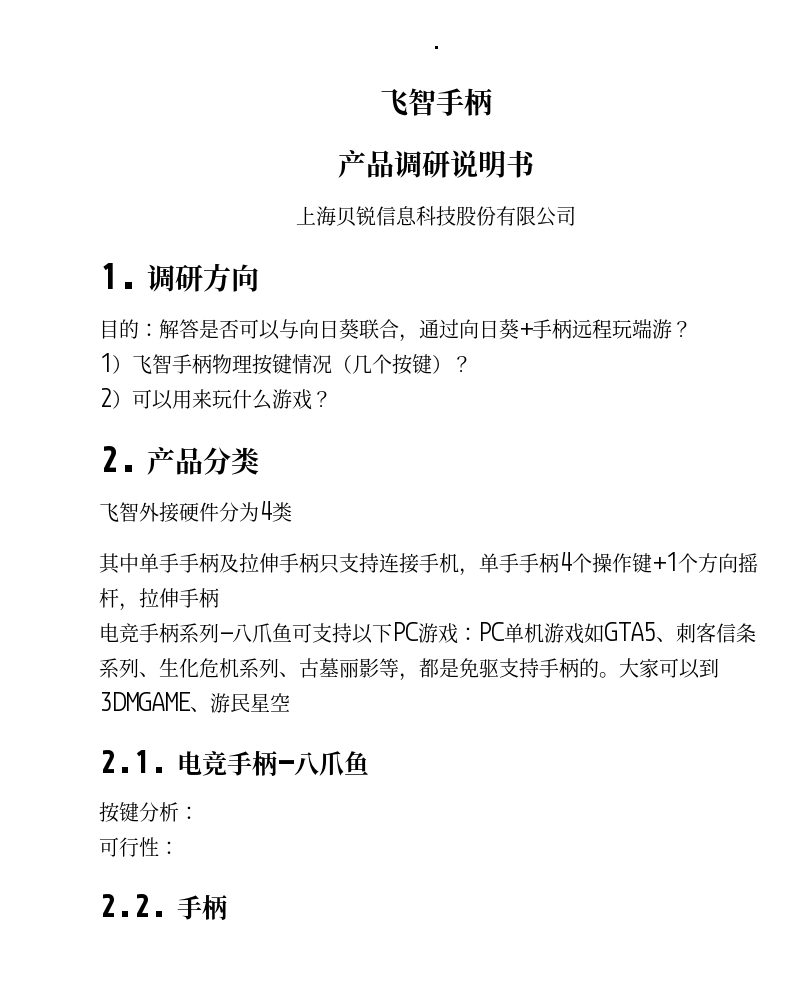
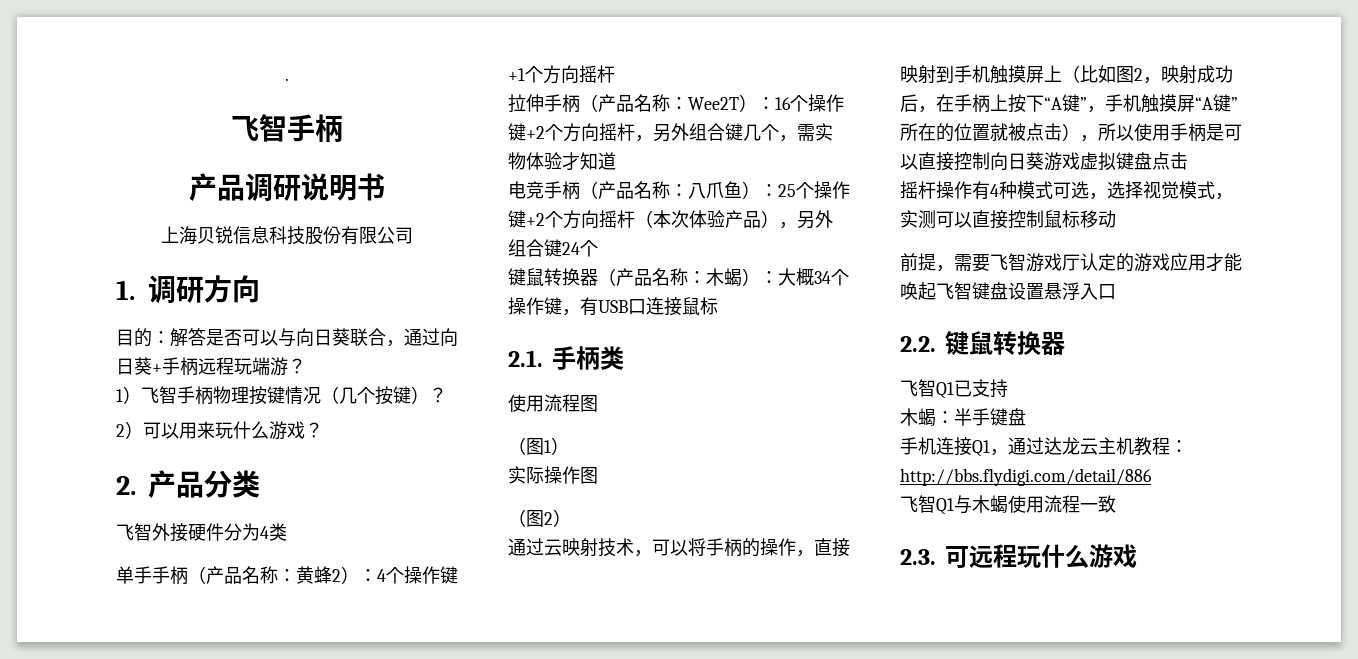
[99,553,559,576] 其中单手手柄及拉伸手柄只支持连接手机，单手手柄 -> [116,566,377,585] 单手手柄（产品名称：黄蜂2）：
[119,588,219,611] [99,622,756,644] [99,658,719,681] [99,692,290,713] [99,750,369,776] [99,802,199,823] [99,837,179,857] [99,894,227,920] ，拉伸手柄 // 电竞手柄系列-八爪鱼可支持以下PC游戏：PC单机游戏如GTA5、刺客信条系列、生化危机系列、古墓丽影等，都是免驱支持手柄的。大家可以到3DMGAME、游民星空 // 2.1.电竞手柄-八爪鱼 // 按键分析： // 可行性： // 2.2.手柄 -> [508,94,844,113] [508,123,833,142] [508,152,616,170] [508,181,850,200] [508,210,833,229] [508,239,598,257] [508,268,849,286] [508,297,718,316] [508,346,624,370] [508,394,598,412] [508,437,569,455] [508,466,598,484] [508,509,571,527] [508,538,850,557] [900,65,1233,84] [900,94,1238,113] [900,123,1242,142] [900,152,1188,171] [900,181,1233,200] [900,210,1116,229] [900,253,1242,272] [900,282,1116,300] [900,331,1065,355] [900,379,1008,399] [900,408,1026,426] [900,437,1188,457] [900,468,1152,486] [900,495,1116,515] [900,544,1137,568] // 拉伸手柄（产品名称：Wee2T）：16个操作键+2个方向摇杆，另外组合键几个，需实物体验才知道 // 电竞手柄（产品名称：八爪鱼）：25个操作键+2个方向摇杆（本次体验产品），另外组合键24个 // 键鼠转换器（产品名称：木蝎）：大概34个操作键，有USB口连接鼠标 // 2.1.手柄类 // 使用流程图 // （图1） // 实际操作图 // （图2） // 通过云映射技术，可以将手柄的操作，直接映射到手机触摸屏上（比如图2，映射成功后，在手柄上按下“A键”，手机触摸屏“A键”所在的位置就被点击），所以使用手柄是可以直接控制向日葵游戏虚拟键盘点击 // 摇杆操作有4种模式可选，选择视觉模式，实测可以直接控制鼠标移动 // 前提，需要飞智游戏厅认定的游戏应用才能唤起飞智键盘设置悬浮入口 // 2.2.键鼠转换器 // 飞智Q1已支持 // 木蝎：半手键盘 // 手机连接Q1，通过达龙云主机教程：http://bbs.flydigi.com/detail/886 // 飞智Q1与木蝎使用流程一致 // 2.3.可远程玩什么游戏

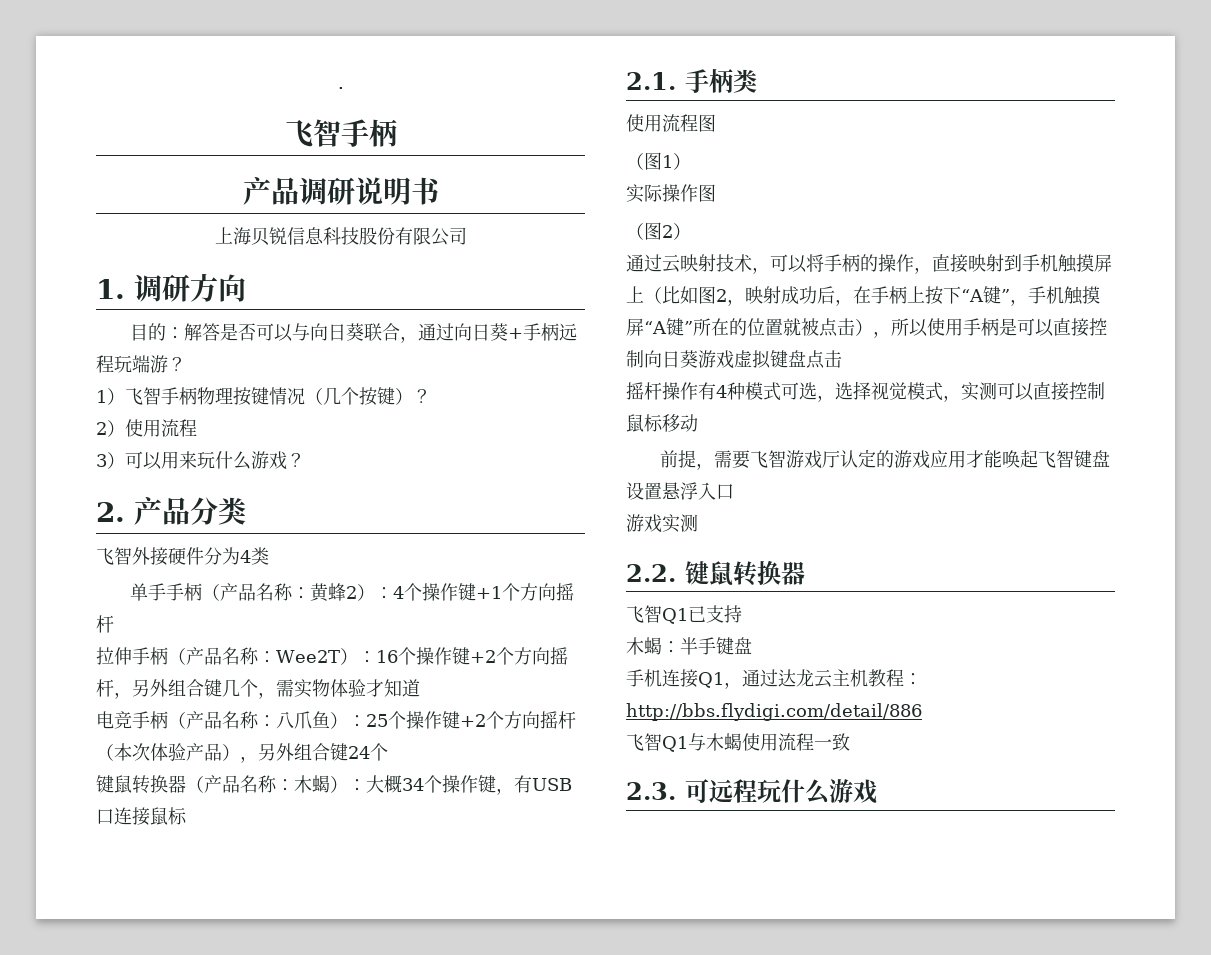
(143, 430) none -> [125,419,197,437] [96,452,125,469] 使用流程 // 3）
(1116, 292) none -> [626,514,698,533] // 游戏实测

